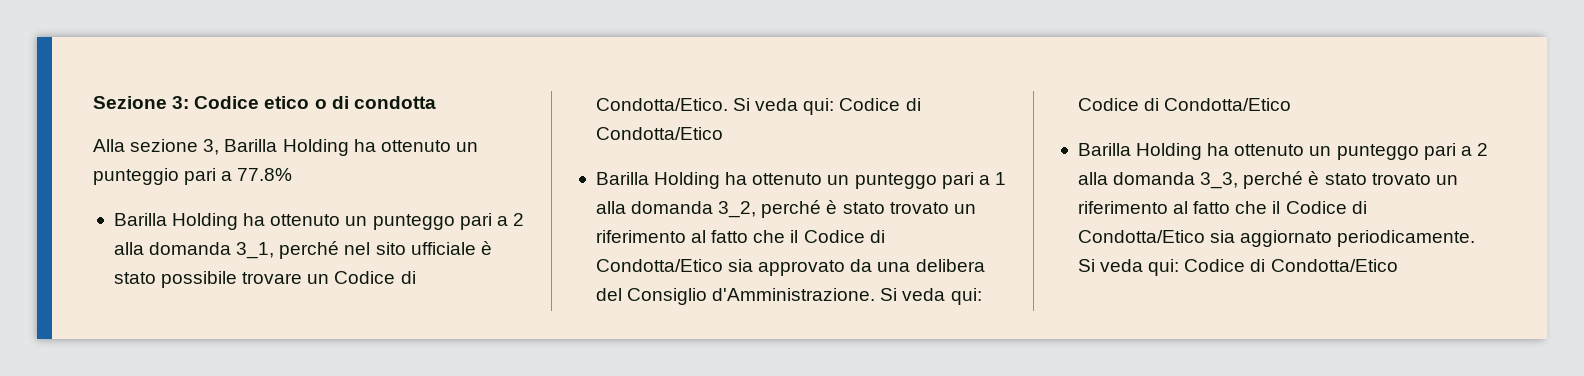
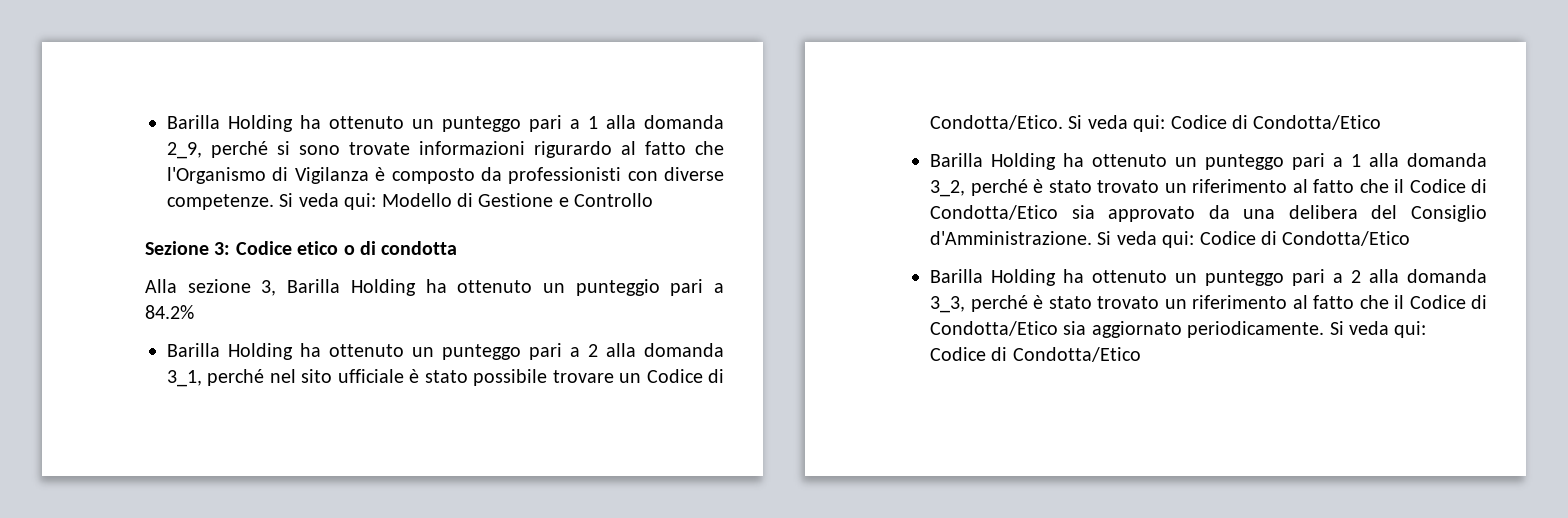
(93, 102) none -> [167,115,724,132] [167,141,724,159] [167,167,724,184] [167,193,654,210] Barilla Holding ha ottenuto un punteggo pari a 1 alla domanda 2_9, perché si sono trovate informazioni rigurardo al fatto che l'Organismo di Vigilanza è composto da professionisti con diverse competenze. Si veda qui: Modello di Gestione e Controllo //
[237,168,293,181] 77.8% -> [145,305,194,319] 84.2%

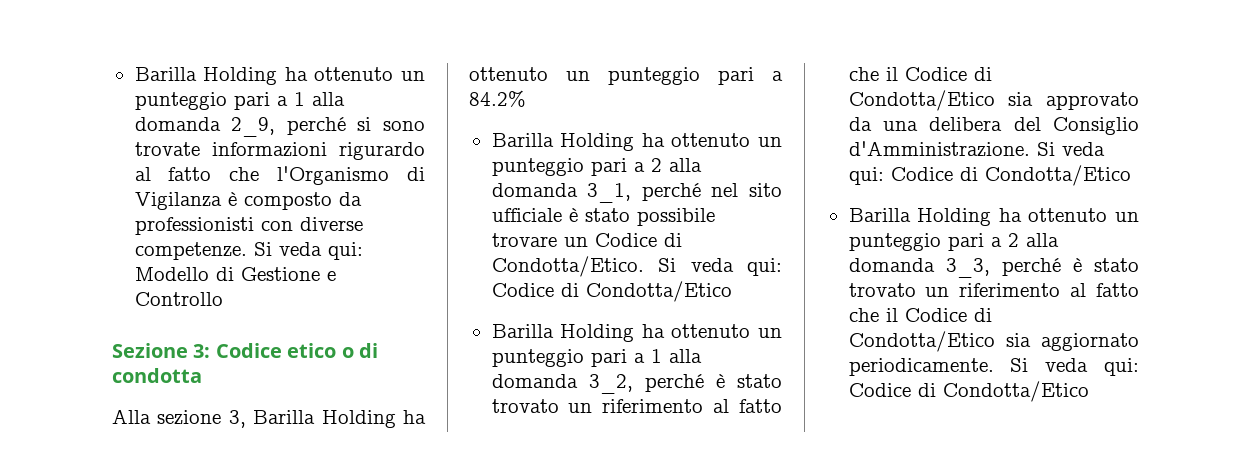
[167,115,521,132] Barilla Holding ha ottenuto un punteggo -> [134,67,425,85] [134,92,227,110] Barilla Holding ha ottenuto un punteggio
[442,344,521,360] punteggo -> [491,158,584,176] punteggio
[1205,154,1284,170] punteggo -> [491,349,584,367] punteggio
[1205,270,1284,286] punteggo -> [848,233,941,251] punteggio

